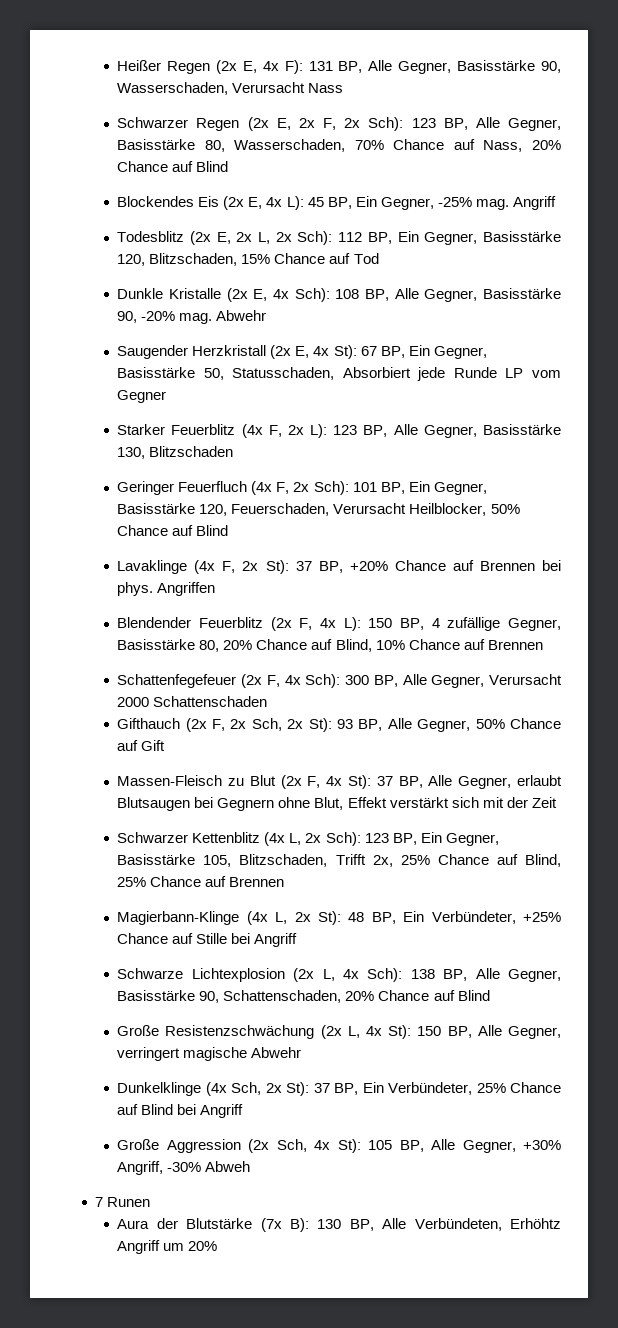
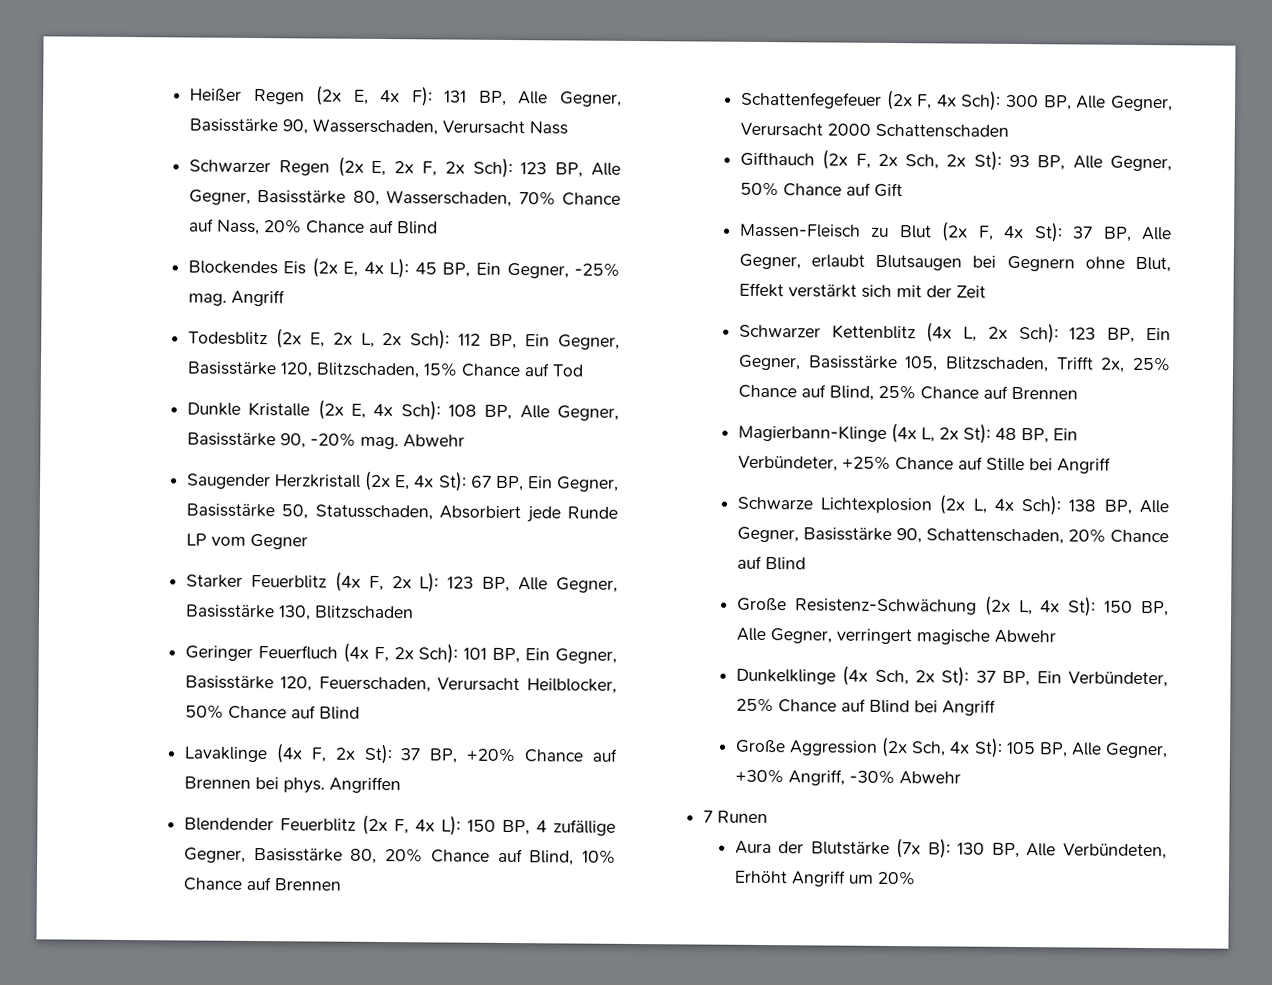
[165,1025,315,1039] Resistenzschwächung -> [794,598,977,615] Resistenz-Schwächung
[205,1161,251,1172] Abweh -> [898,771,961,785] Abwehr
[510,1218,561,1229] Erhöhtz -> [733,870,788,884] Erhöht

